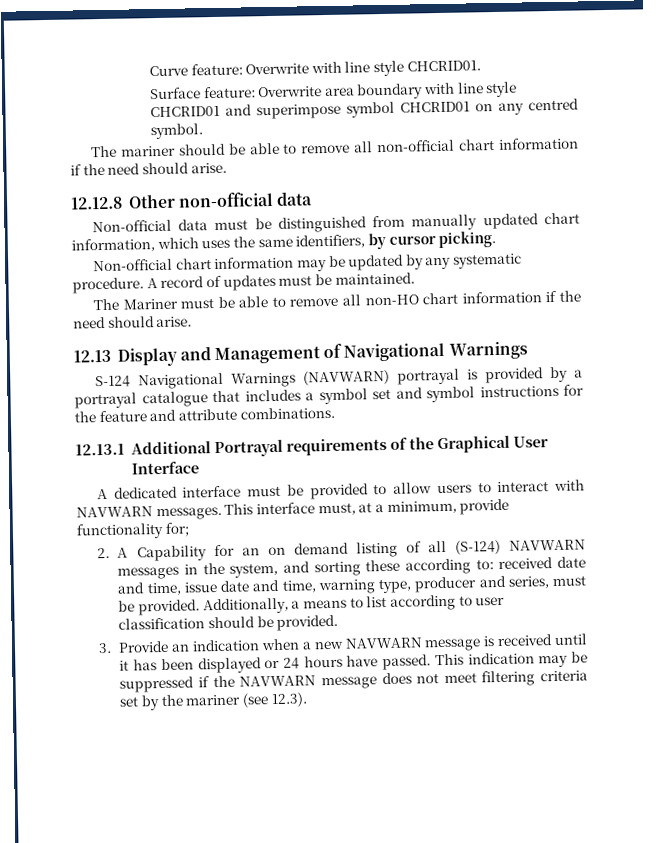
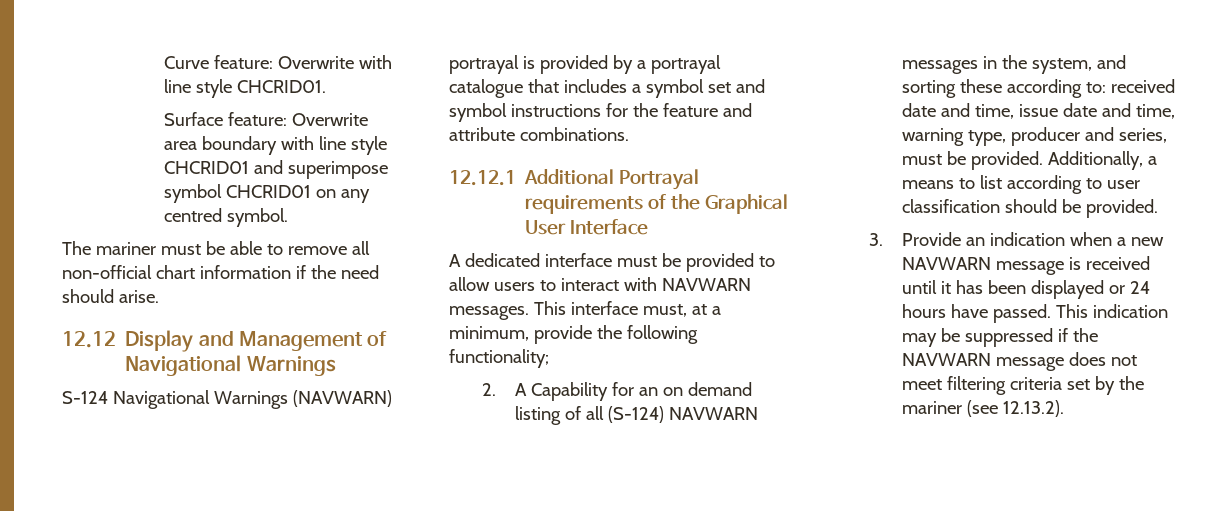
[178,143,226,156] should -> [160,244,201,255] must
[70,191,314,210] [91,212,580,233] [71,230,497,253] [92,253,523,272] [72,272,415,294] [92,290,581,311] [73,316,193,329] [73,349,111,363] 12.12.8 Other non-official data // Non-official data must be distinguished from manually updated chart information, which uses the same identifiers, by cursor picking. // Non-official chart information may be updated by any systematic procedure. A record of updates must be maintained. // The Mariner must be able to remove all non-HO chart information if the need should arise. // 12.13 -> [62,331,116,348] 12.12
[75,443,125,456] 12.13.1 -> [449,170,516,186] 12.12.1
[76,522,190,540] functionality for; -> [596,325,698,344] [449,349,549,368] the following functionality;
[270,692,308,708] 12.3). -> [1002,400,1064,417] 12.13.2).

